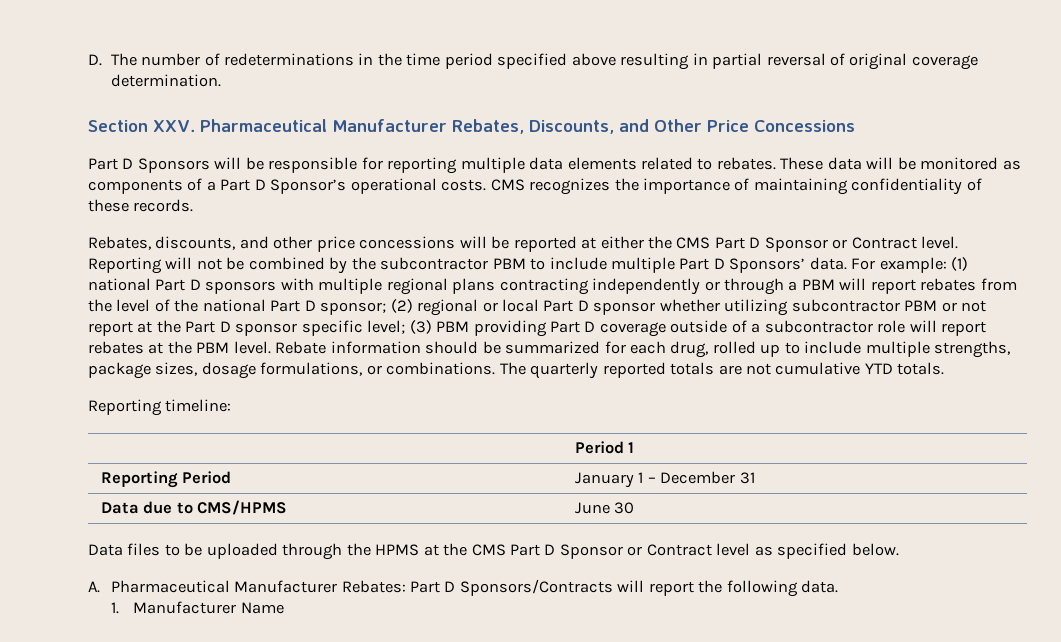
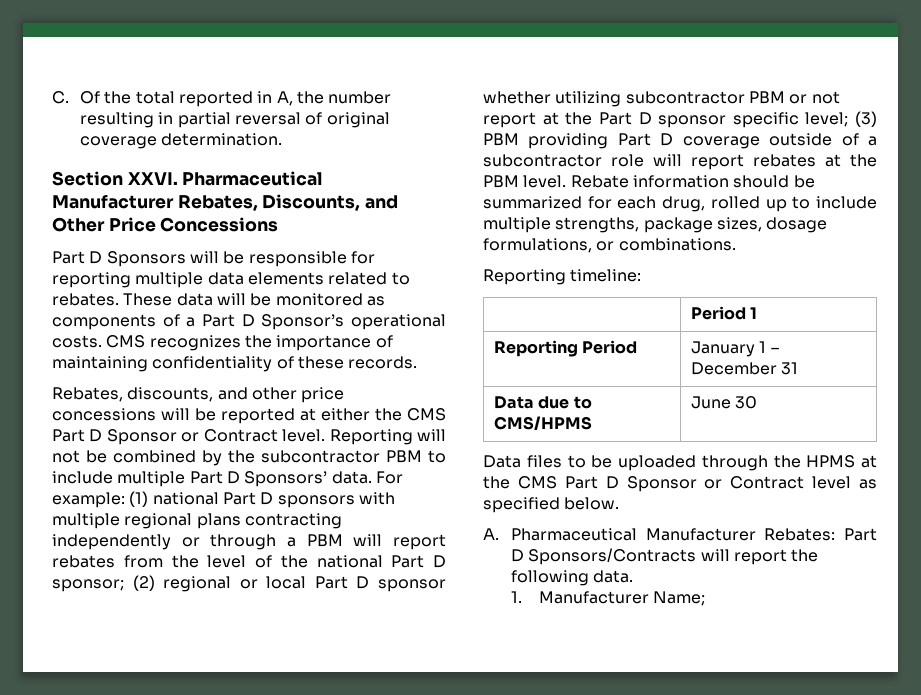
[88,53,616,69] D. The number of redeterminations in the time period specified above -> [52,91,392,107] C. Of the total reported in A, the number
[153,120,195,132] XXV. -> [127,172,178,185] XXVI.
[499,362,945,379] The quarterly reported totals are not cumulative YTD totals. -> (736, 244) none
[240,602,284,614] Name -> [653,591,706,606] Name;

